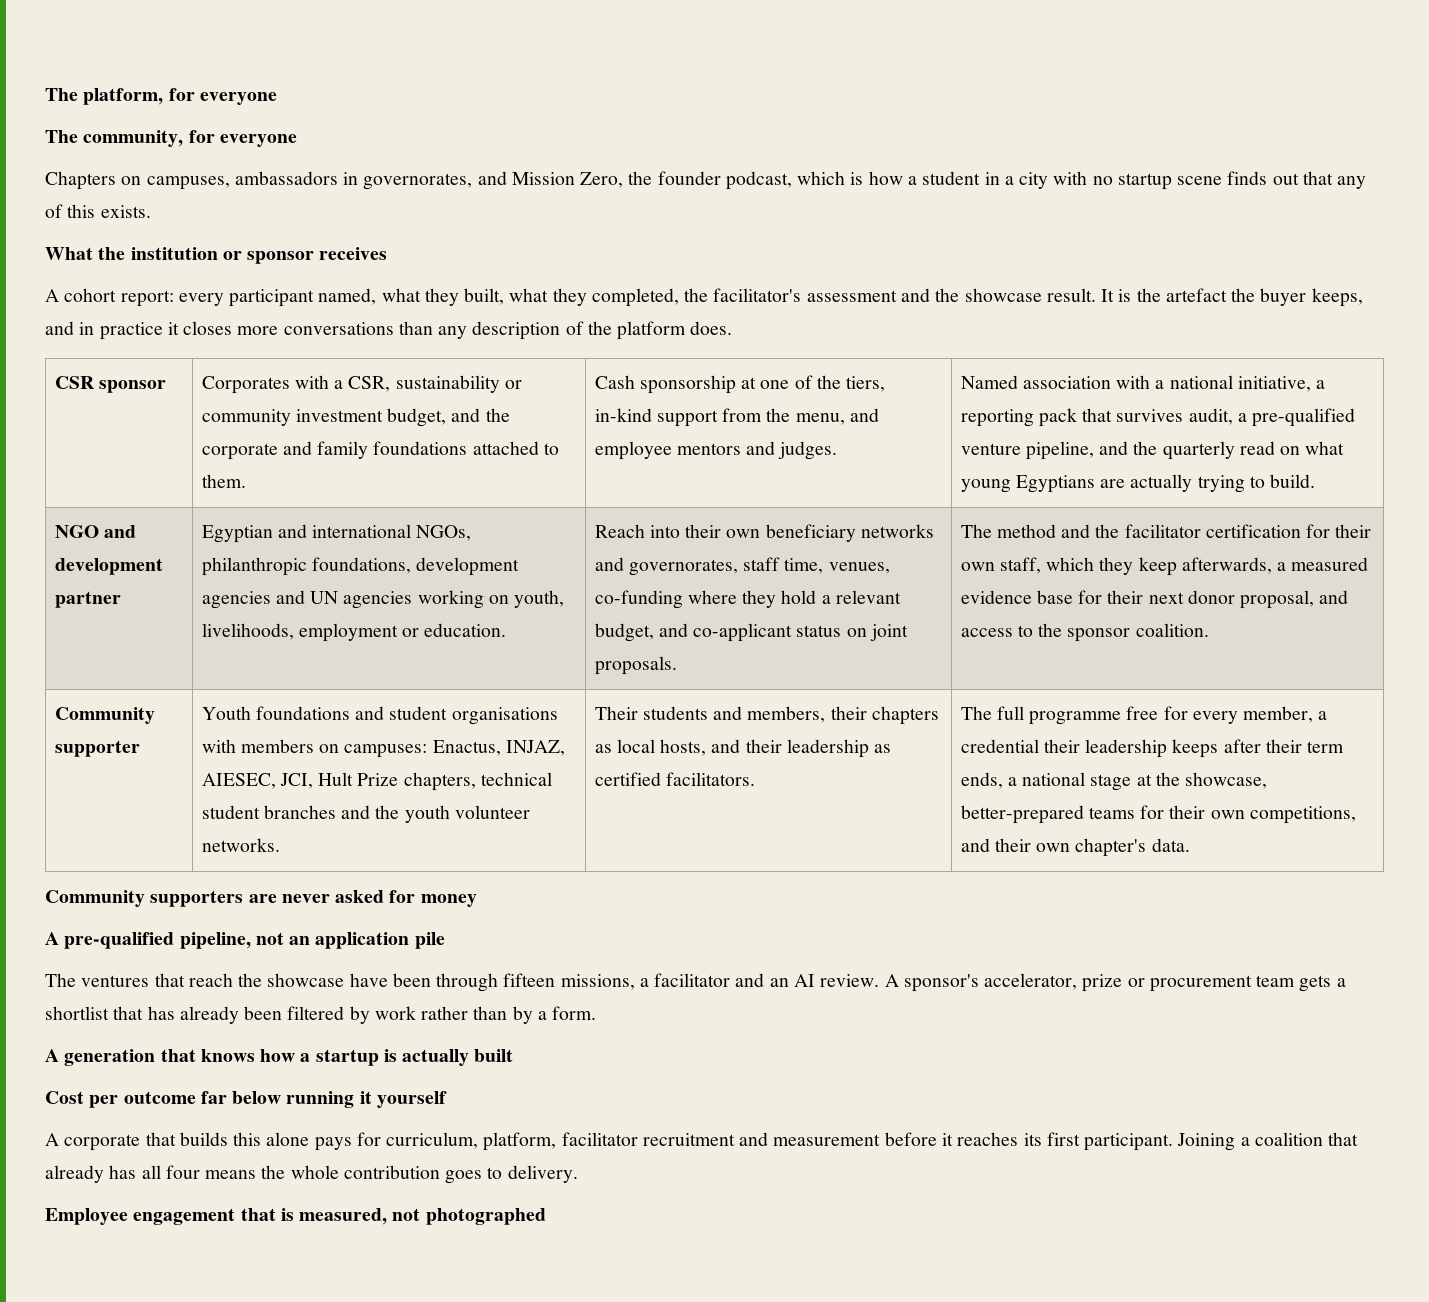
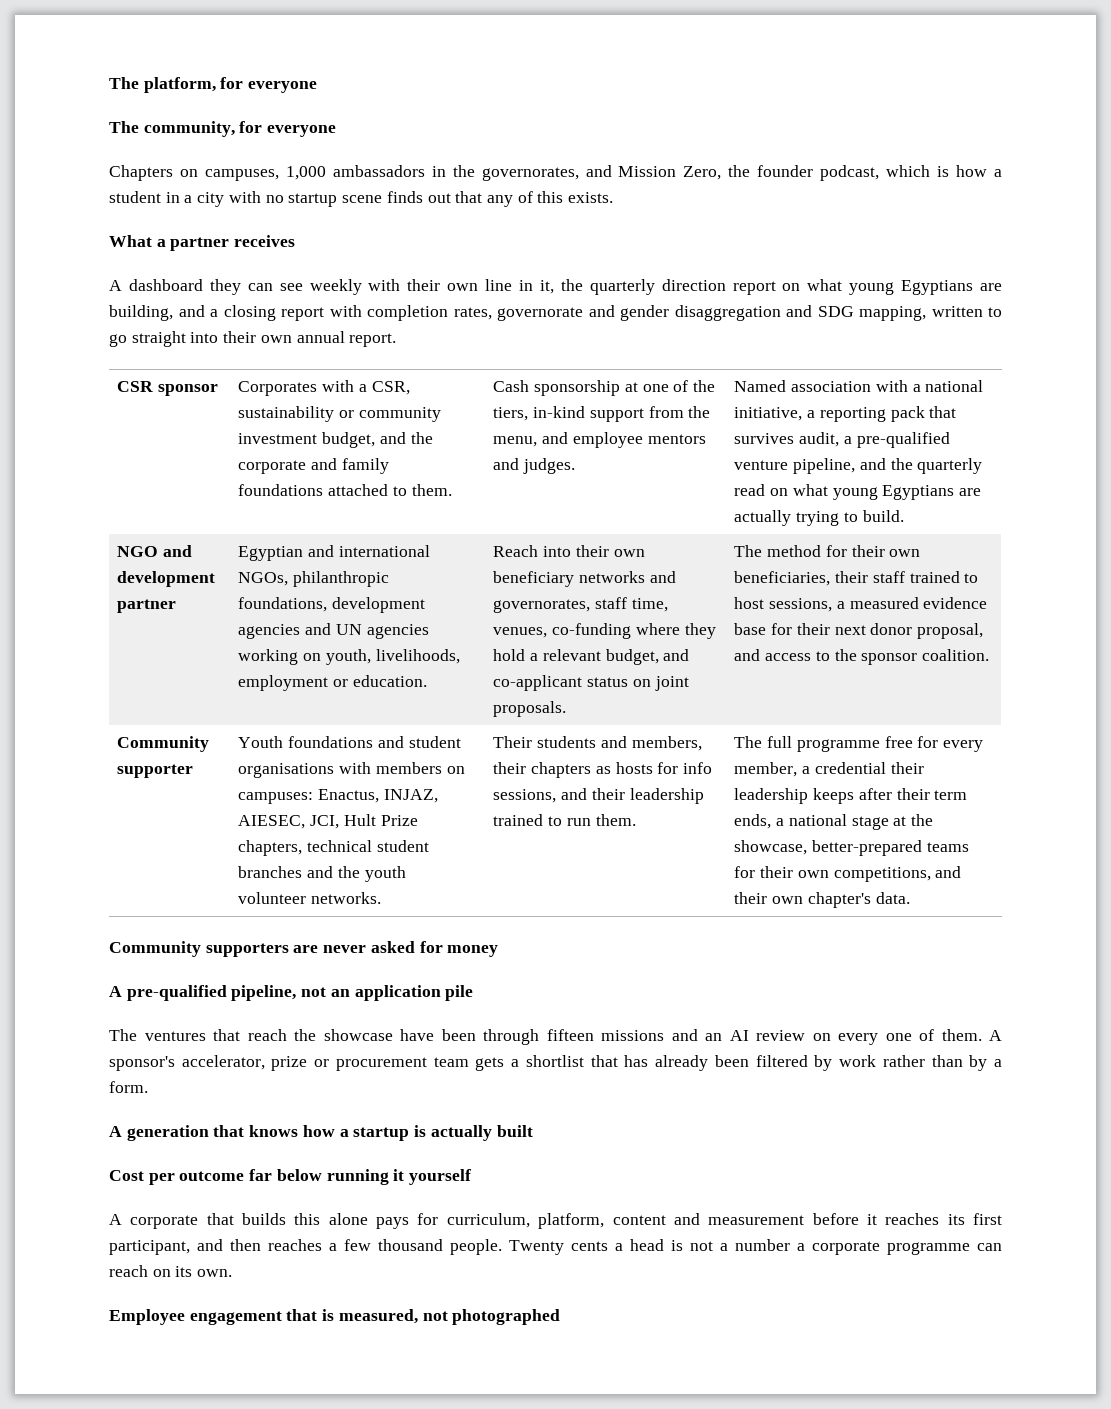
(230, 183) none -> [285,166,326,180] 1,000
(359, 178) none -> [452,165,475,177] the
[98,247,388,264] [45,288,1363,307] [45,321,733,340] the institution or sponsor receives // A cohort report: every participant named, what they built, what they completed, the facilitator's assessment and the showcase result. It is the artefact the buyer keeps, and in practice it closes more conversations than any description of the platform does. -> [156,235,296,251] [109,279,1002,295] [109,305,1002,321] [109,331,397,347] a partner receives // A dashboard they can see weekly with their own line in it, the quarterly direction report on what young Egyptians are building, and a closing report with completion rates, governorate and gender disaggregation and SDG mapping, written to go straight into their own annual report.
[1061,524,1372,538] [960,557,1272,576] and the facilitator certification for their own staff, which they keep afterwards, -> [825,545,921,557] [734,571,979,586] [734,597,833,612] for their own beneficiaries, their staff trained to host sessions,
[616,739,892,758] [594,772,755,786] local hosts, and their leadership as certified facilitators. -> [615,762,712,774] [493,788,704,804] [493,814,636,826] hosts for info sessions, and their leadership trained to run them.
[560,973,880,990] missions, a facilitator and an AI review. -> [601,1029,982,1045] missions and an AI review on every one of them.
[561,1132,735,1146] facilitator recruitment -> [612,1215,666,1225] content
[1084,1132,1359,1151] [45,1165,578,1184] participant. Joining a coalition that already has all four means the whole contribution goes to delivery. -> [109,1239,1002,1255] [109,1265,233,1277] participant, and then reaches a few thousand people. Twenty cents a head is not a number a corporate programme can reach on its own.

